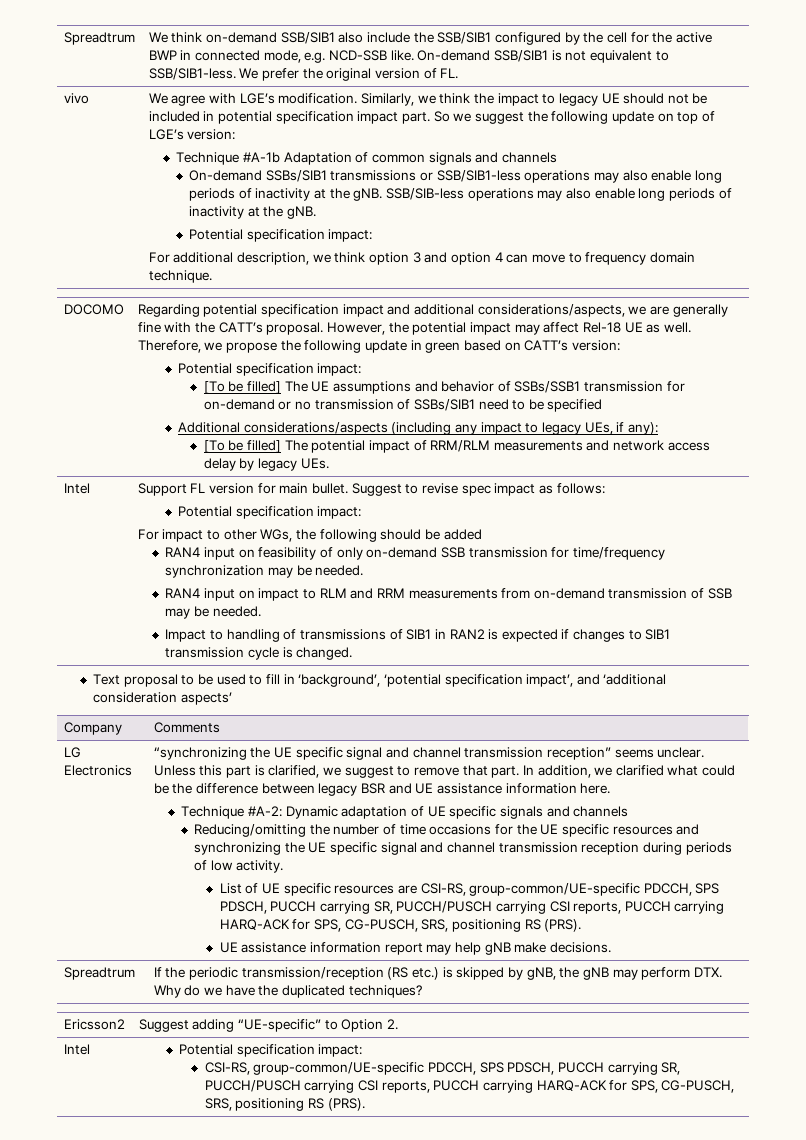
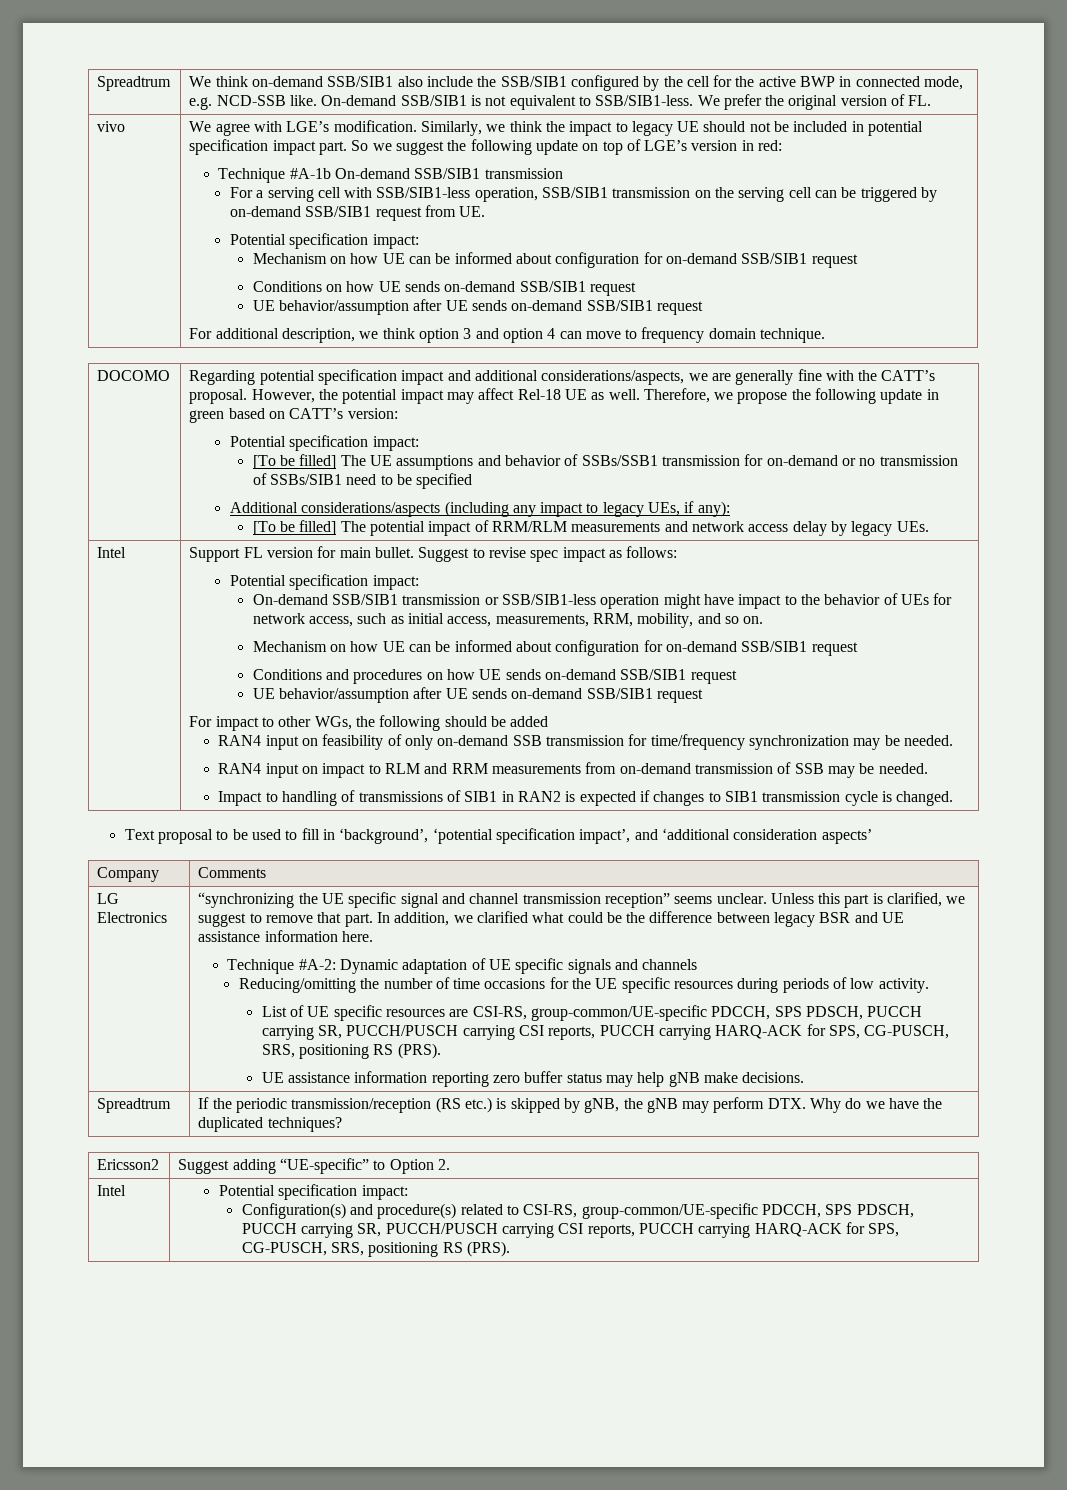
[187,129,236,140] version: -> [691,140,783,151] version in red:
[283,152,557,165] [189,170,722,183] [189,188,732,201] [189,206,317,219] [189,229,373,242] Adaptation of common signals and channels // On-demand SSBs/SIB1 transmissions or SSB/SIB1-less operations may also enable long periods of inactivity at the gNB. SSB/SIB-less operations may also enable long periods of inactivity at the gNB. // Potential specification impact: -> [335,168,563,179] [229,187,937,202] [229,205,486,221] [229,233,419,249] [252,252,858,268] [252,281,637,296] [252,299,704,315] On-demand SSB/SIB1 transmission // For a serving cell with SSB/SIB1-less operation, SSB/SIB1 transmission on the serving cell can be triggered by on-demand SSB/SIB1 request from UE. // Potential specification impact: // Mechanism on how UE can be informed about configuration for on-demand SSB/SIB1 request // Conditions on how UE sends on-demand SSB/SIB1 request // UE behavior/assumption after UE sends on-demand SSB/SIB1 request
(362, 512) none -> [252,593,953,609] [252,613,764,628] [252,640,858,656] [252,669,737,684] [252,687,704,703] // On-demand SSB/SIB1 transmission or SSB/SIB1-less operation might have impact to the behavior of UEs for network access, such as initial access, measurements, RRM, mobility, and so on. // Mechanism on how UE can be informed about configuration for on-demand SSB/SIB1 request // Conditions and procedures on how UE sends on-demand SSB/SIB1 request // UE behavior/assumption after UE sends on-demand SSB/SIB1 request
[676,824,700,835] [194,842,640,855] and synchronizing the UE specific signal and channel transmission reception -> (734, 985) none
[384,943,423,955] report -> [431,1071,602,1087] reporting zero buffer status
(363, 1050) none -> [241,1203,520,1219] Configuration(s) and procedure(s) related to

